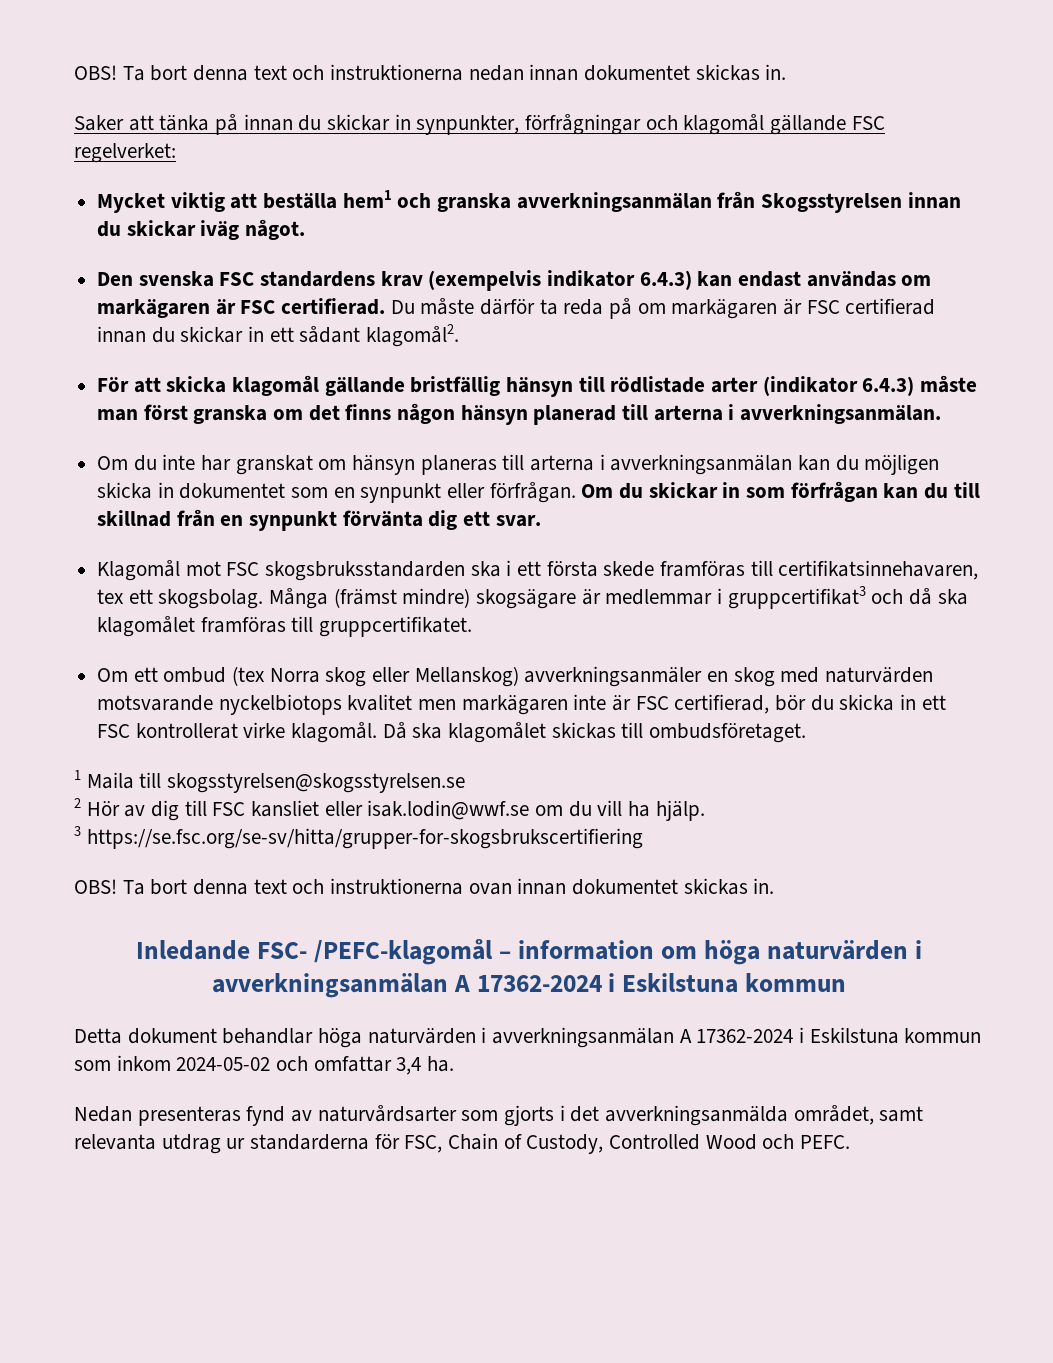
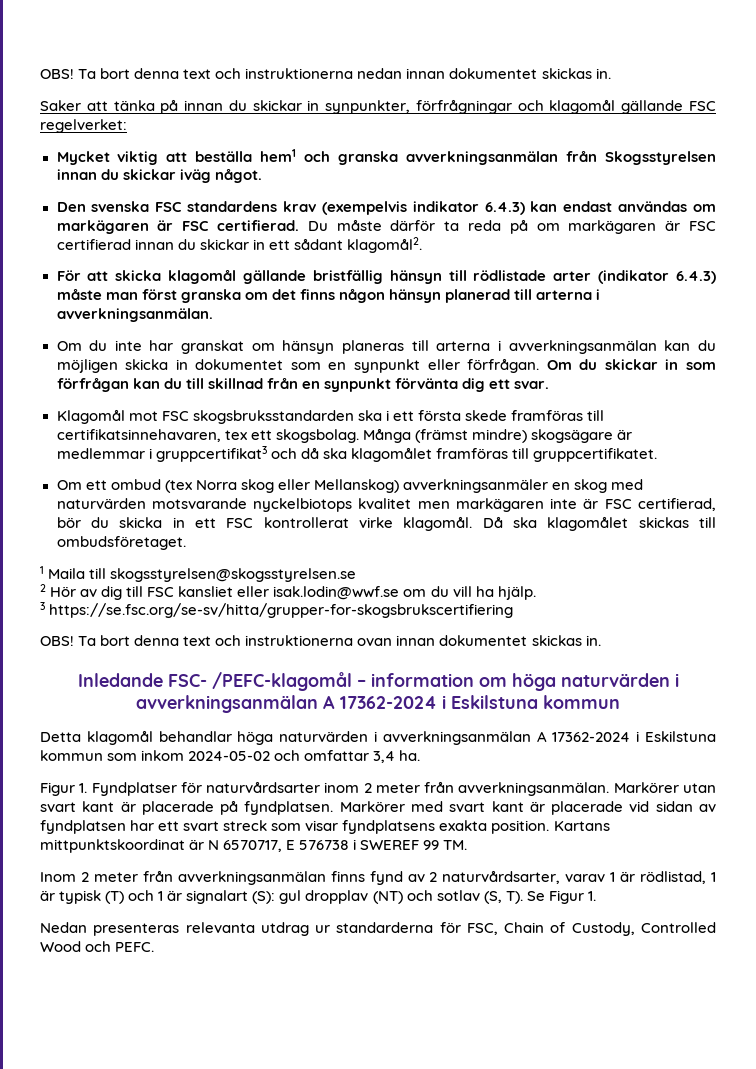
[127,1028,217,1044] dokument -> [86,730,153,745] klagomål
[74,1105,924,1126] Nedan presenteras fynd av naturvårdsarter som gjorts i det avverkningsanmälda området, samt -> [40,781,716,796] [40,800,717,815] [40,820,610,834] [40,839,468,853] [40,870,717,885] [40,890,596,904] [40,922,180,936] Figur 1. Fyndplatser för naturvårdsarter inom 2 meter från avverkningsanmälan. Markörer utan svart kant är placerade på fyndplatsen. Markörer med svart kant är placerade vid sidan av fyndplatsen har ett svart streck som visar fyndplatsens exakta position. Kartans mittpunktskoordinat är N 6570717, E 576738 i SWEREF 99 TM. // Inom 2 meter från avverkningsanmälan finns fynd av 2 naturvårdsarter, varav 1 är rödlistad, 1 är typisk (T) och 1 är signalart (S): gul dropplav (NT) och sotlav (S, T). Se Figur 1. // Nedan presenteras

